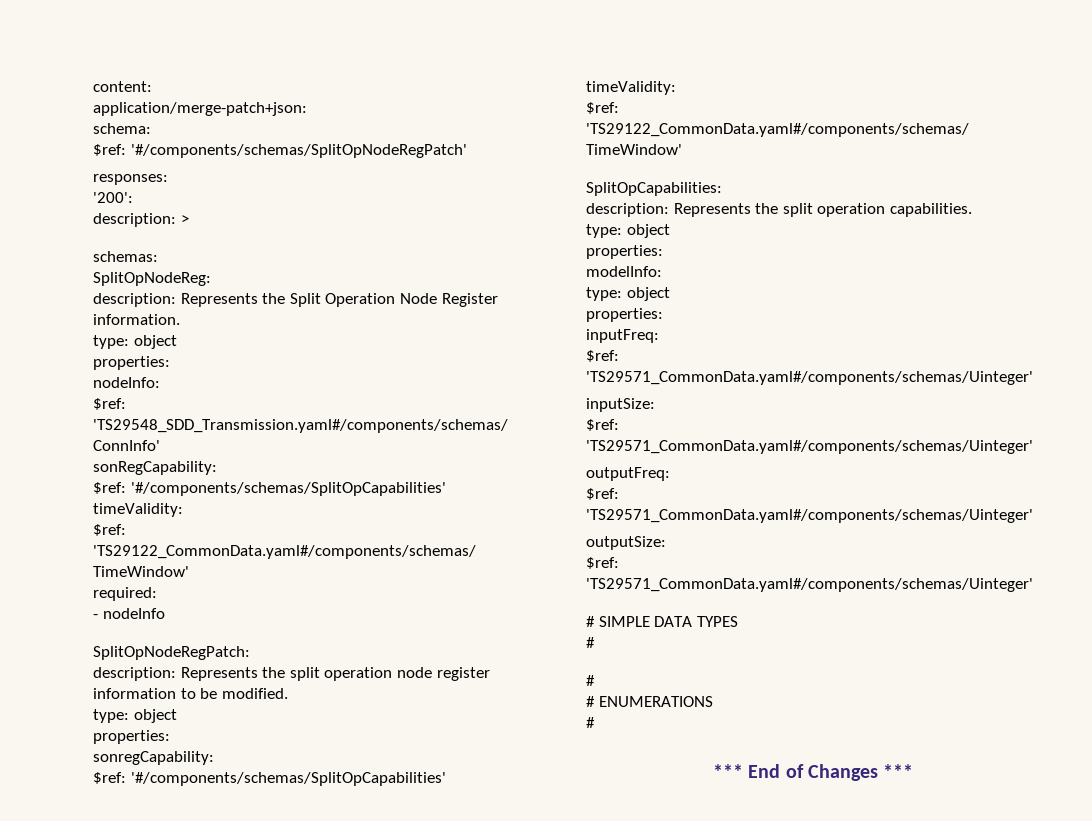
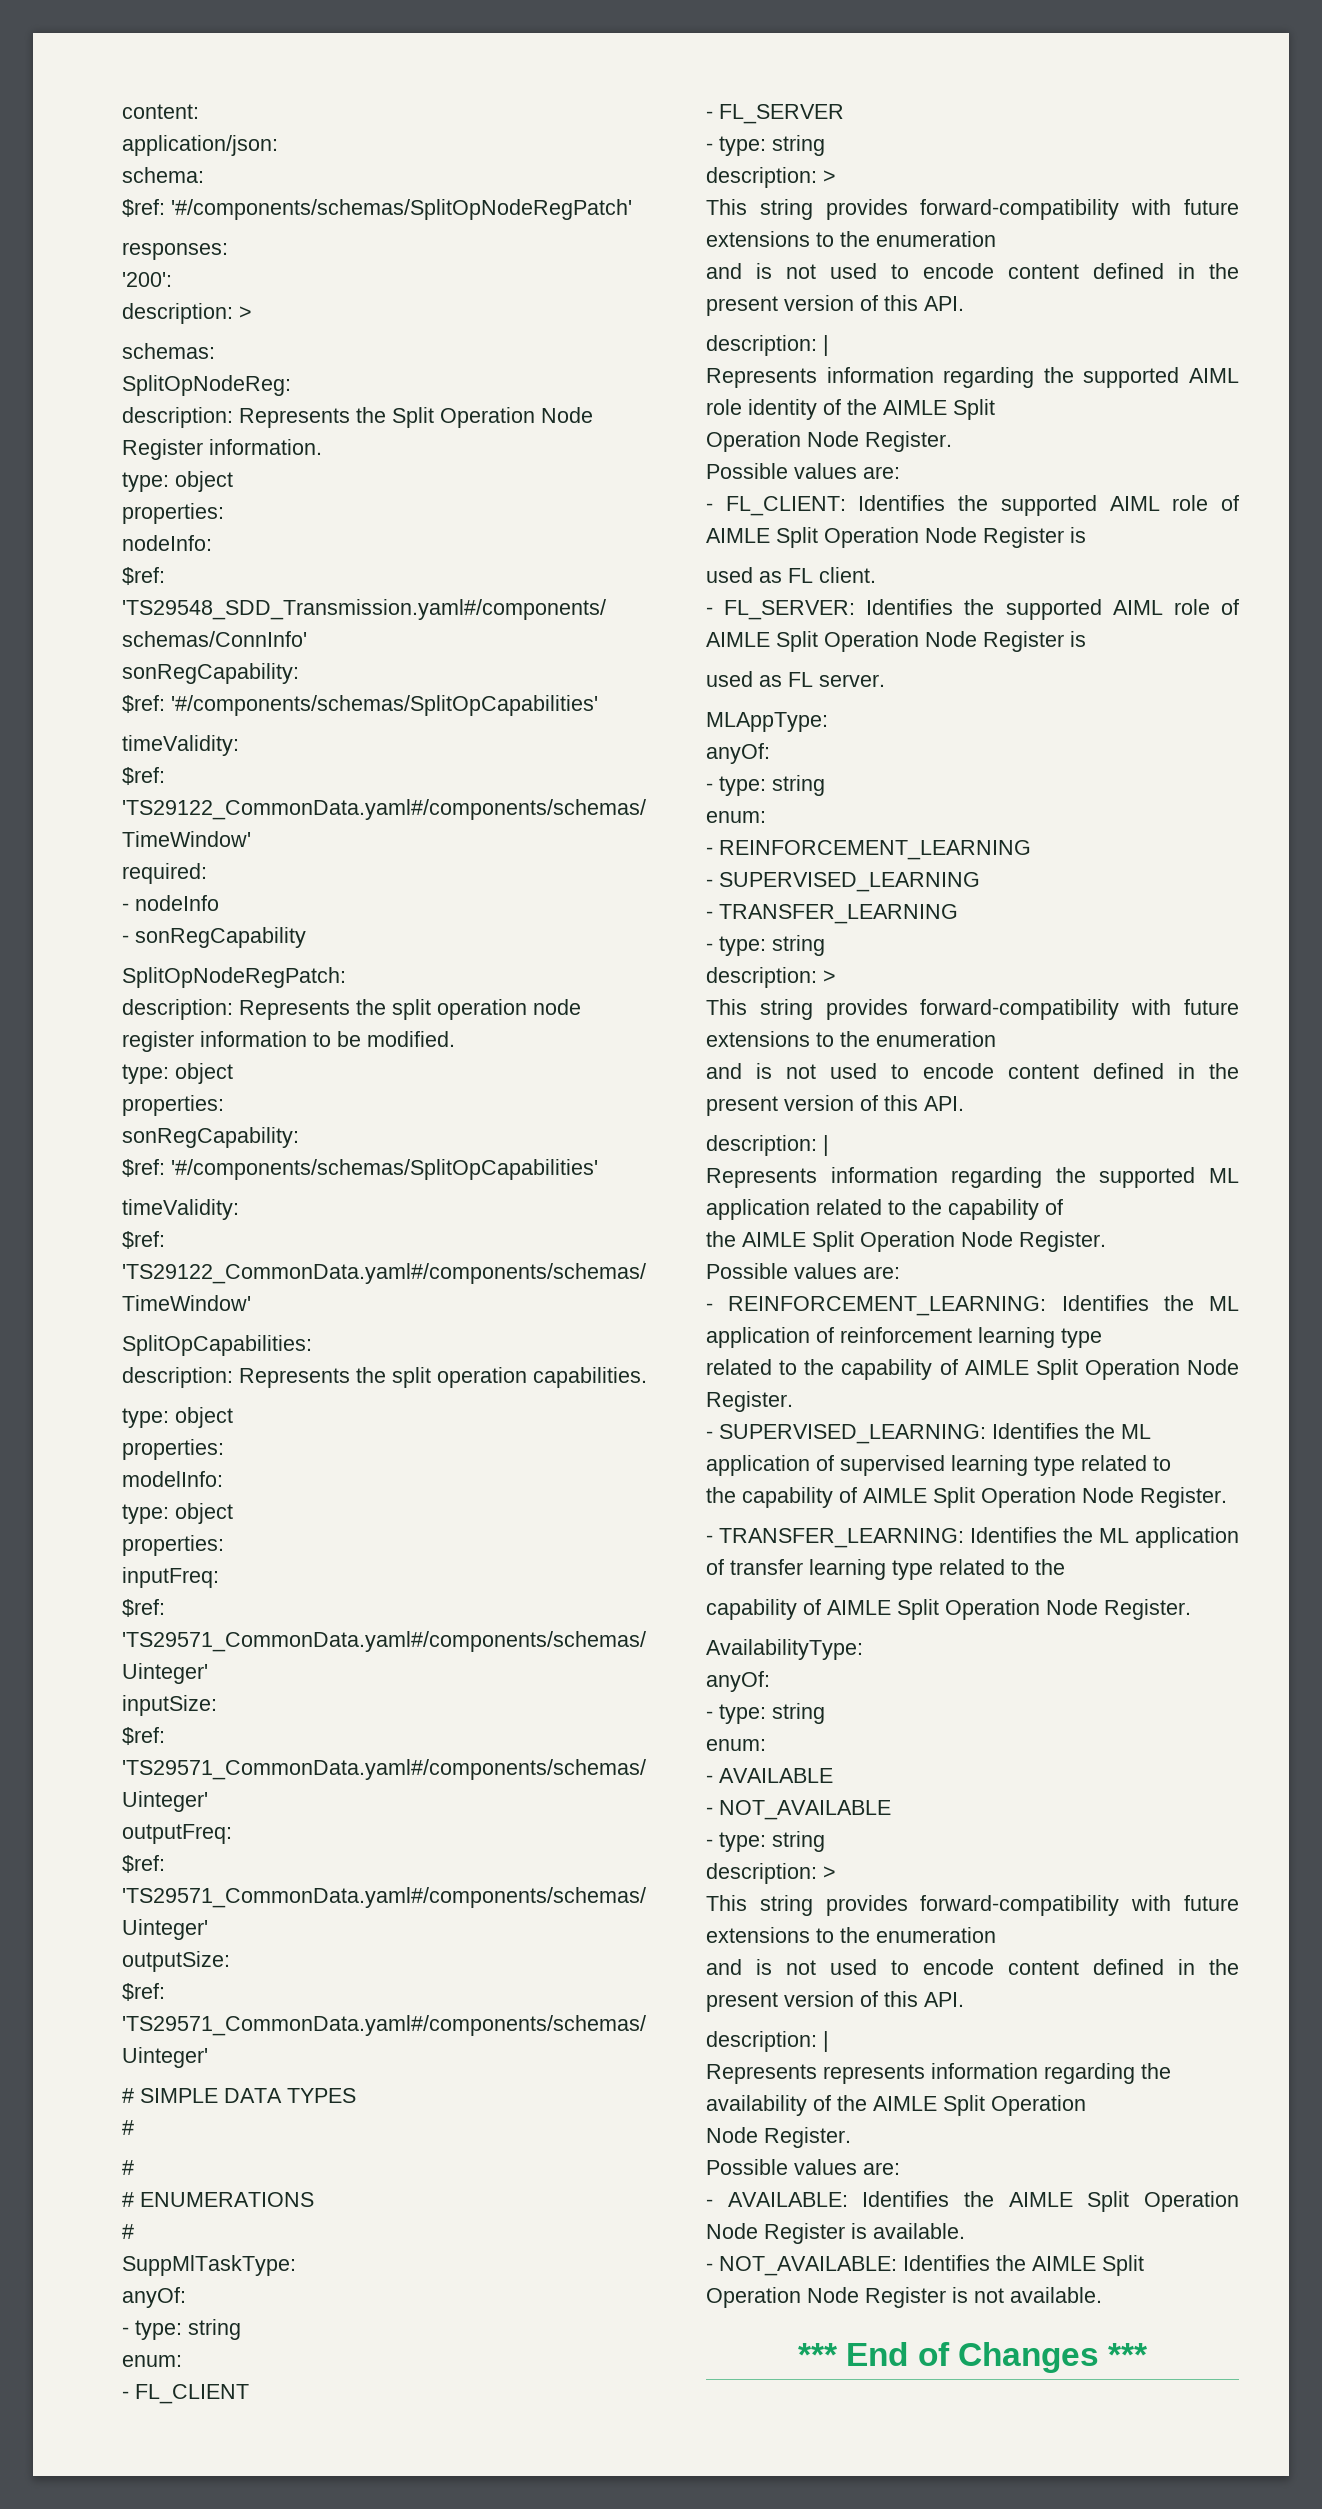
[93,102,307,116] application/merge-patch+json: -> [122,135,278,156] application/json:
(165, 613) none -> [122,927,306,948] // - sonRegCapability
[93,751,214,765] sonregCapability: -> [122,1127,299,1148] sonRegCapability:
(595, 722) none -> [122,2255,296,2276] [122,2287,186,2308] [122,2319,241,2340] [122,2355,182,2367] [122,2384,249,2404] [706,104,844,124] [706,135,825,156] [706,167,836,188] [706,199,1239,220] [706,231,996,247] [706,263,1239,279] [706,295,964,316] [706,335,829,356] [706,367,1239,388] [706,399,995,420] [706,431,952,452] [706,463,900,479] [706,495,1239,516] [706,527,1086,548] [706,567,876,583] [706,599,1239,620] [706,631,1086,652] [706,671,885,687] [706,712,828,732] [706,743,770,764] [706,775,825,796] [706,811,766,823] [706,840,1031,860] [706,872,980,892] [706,904,958,924] [706,935,825,956] [706,967,836,988] [706,999,1239,1020] [706,1031,996,1047] [706,1063,1239,1079] [706,1095,964,1116] [706,1135,829,1156] [706,1167,1239,1188] [706,1199,1063,1220] [706,1231,1106,1252] [706,1263,900,1279] [706,1295,1239,1316] [706,1327,1102,1348] [706,1359,1239,1380] [706,1391,793,1412] [706,1423,1151,1444] [706,1455,1171,1476] [706,1487,1227,1508] [706,1527,1239,1548] [706,1559,1065,1580] [706,1599,1191,1620] [706,1639,863,1660] [706,1671,770,1692] [706,1703,825,1724] [706,1739,766,1751] [706,1768,833,1783] [706,1800,891,1820] [706,1831,825,1852] [706,1863,836,1884] [706,1895,1239,1916] [706,1927,996,1943] [706,1959,1239,1975] [706,1991,964,2012] [706,2031,829,2052] [706,2063,1171,2084] [706,2095,1086,2116] [706,2127,851,2148] [706,2159,900,2175] [706,2191,1239,2212] [706,2223,965,2244] [706,2255,1144,2276] [706,2287,1102,2308] // SuppMlTaskType: // anyOf: // - type: string // enum: // - FL_CLIENT // - FL_SERVER // - type: string // description: > // This string provides forward-compatibility with future extensions to the enumeration // and is not used to encode content defined in the present version of this API. // description: | // Represents information regarding the supported AIML role identity of the AIMLE Split // Operation Node Register. // Possible values are: // - FL_CLIENT: Identifies the supported AIML role of AIMLE Split Operation Node Register is // used as FL client. // - FL_SERVER: Identifies the supported AIML role of AIMLE Split Operation Node Register is // used as FL server. // MLAppType: // anyOf: // - type: string // enum: // - REINFORCEMENT_LEARNING // - SUPERVISED_LEARNING // - TRANSFER_LEARNING // - type: string // description: > // This string provides forward-compatibility with future extensions to the enumeration // and is not used to encode content defined in the present version of this API. // description: | // Represents information regarding the supported ML application related to the capability of // the AIMLE Split Operation Node Register. // Possible values are: // - REINFORCEMENT_LEARNING: Identifies the ML application of reinforcement learning type // related to the capability of AIMLE Split Operation Node Register. // - SUPERVISED_LEARNING: Identifies the ML application of supervised learning type related to // the capability of AIMLE Split Operation Node Register. // - TRANSFER_LEARNING: Identifies the ML application of transfer learning type related to the // capability of AIMLE Split Operation Node Register. // AvailabilityType: // anyOf: // - type: string // enum: // - AVAILABLE // - NOT_AVAILABLE // - type: string // description: > // This string provides forward-compatibility with future extensions to the enumeration // and is not used to encode content defined in the present version of this API. // description: | // Represents represents information regarding the availability of the AIMLE Split Operation // Node Register. // Possible values are: // - AVAILABLE: Identifies the AIMLE Split Operation Node Register is available. // - NOT_AVAILABLE: Identifies the AIMLE Split Operation Node Register is not available.

